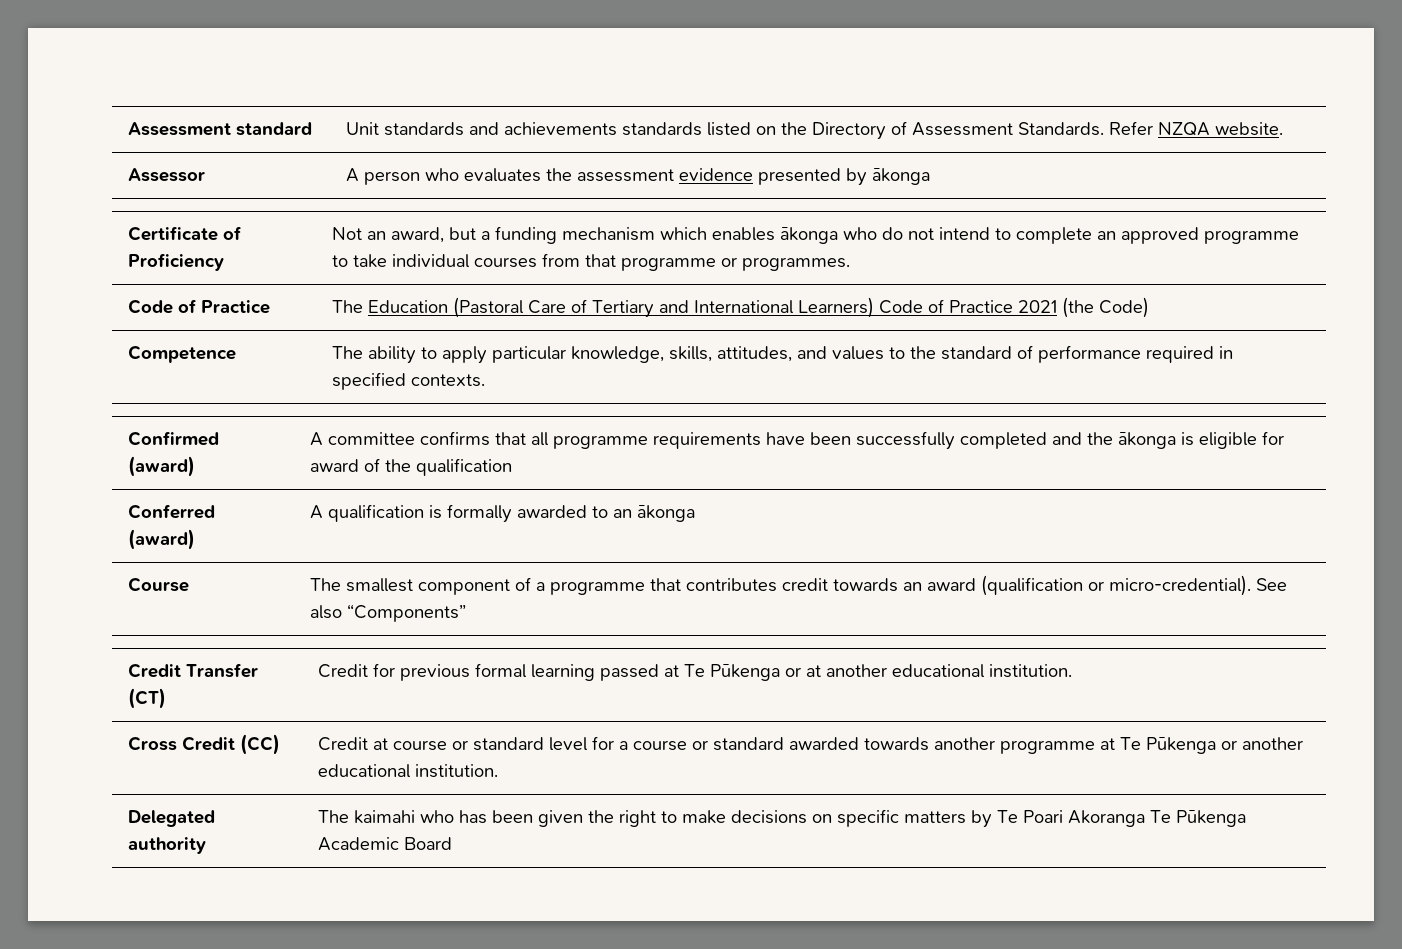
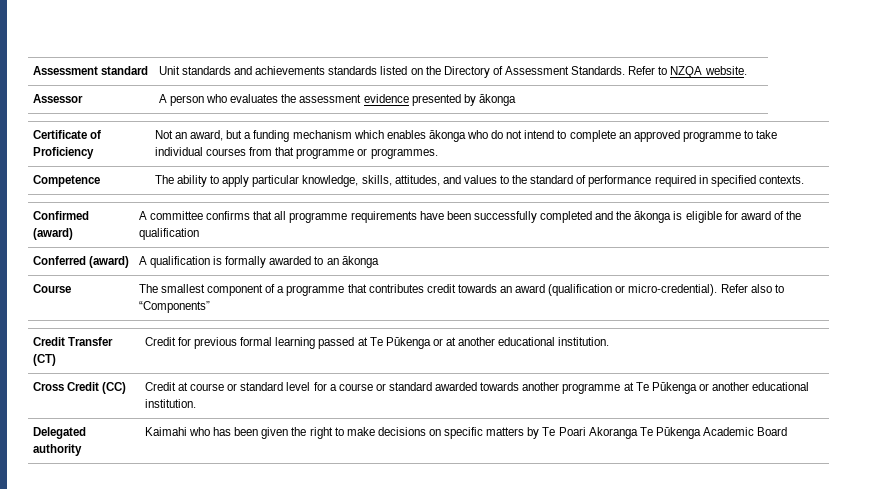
(1153, 128) none -> [658,66,668,75] to
[127,299,270,314] [331,297,1149,318] // Code of Practice | The Education (Pastoral Care of Tertiary and International Learners) Code of Practice 2021 (the Code) -> (438, 153) none
[1255,578,1287,591] [309,605,342,619] See also -> [720,284,784,293] Refer also to
[317,810,415,824] The kaimahi -> [144,427,187,436] Kaimahi

